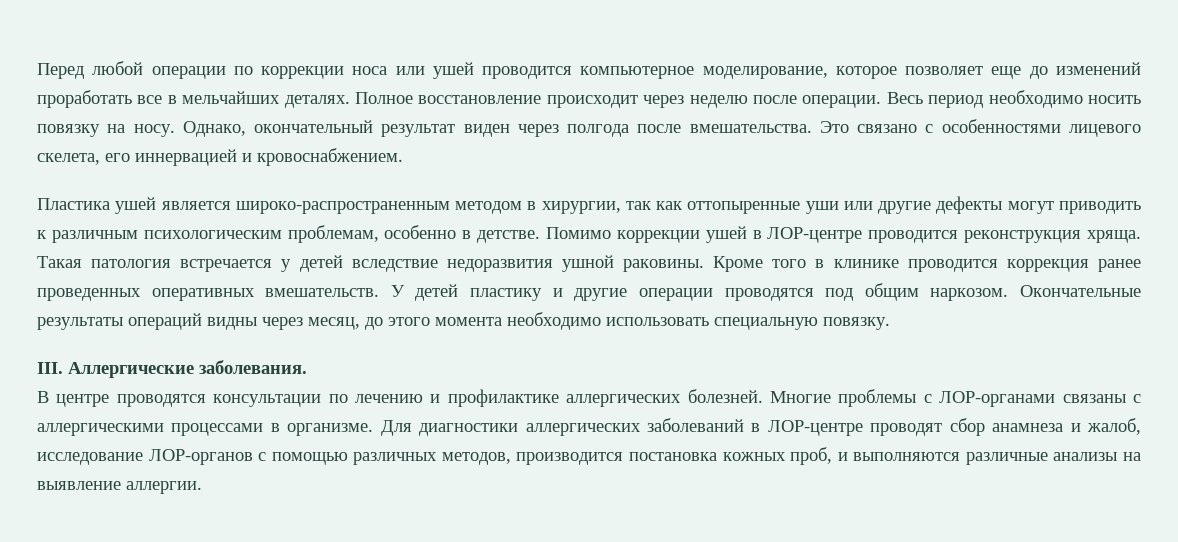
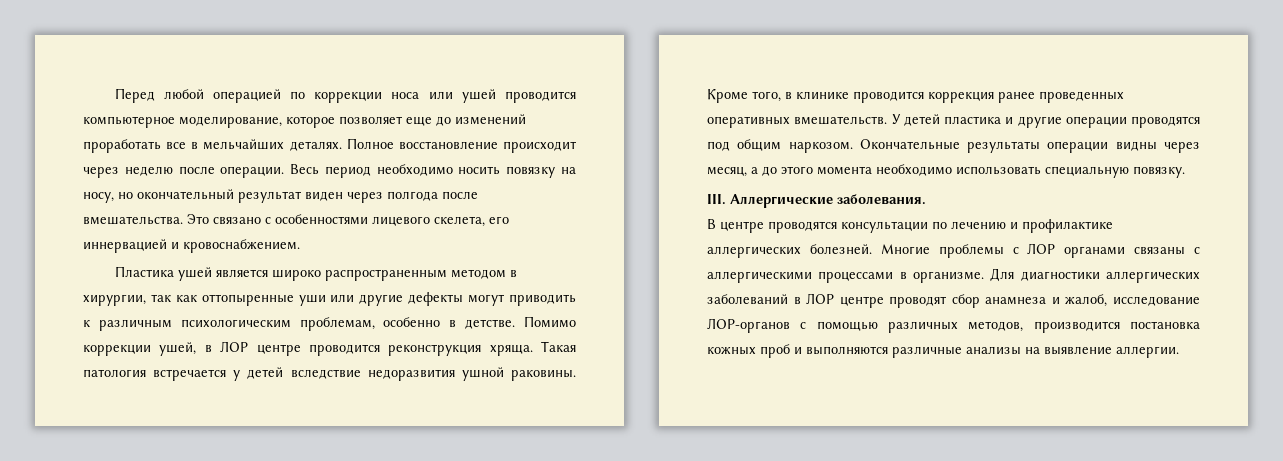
[151,66,226,79] операции -> [212,89,281,103] операцией
[133,121,246,137] носу. Однако, -> [83,192,133,203] носу, но
[235,201,450,214] широко-распространенным -> [271,269,447,281] широко распространенным
[705,226,863,243] ушей в ЛОР-центре -> [159,341,301,356] ушей, в ЛОР центре
[772,259,807,268] того -> [752,91,781,102] того,
[470,288,543,301] пластику -> [944,116,1001,124] пластика
[128,313,202,330] операций -> [1047,141,1109,153] операции
(360, 323) none -> [751,167,758,174] а
[939,391,1056,407] ЛОР-органами -> [1027,243,1126,258] ЛОР органами
[767,420,863,436] ЛОР-центре -> [806,293,884,308] ЛОР центре
[790,447,833,465] проб, -> [760,344,790,358] проб

